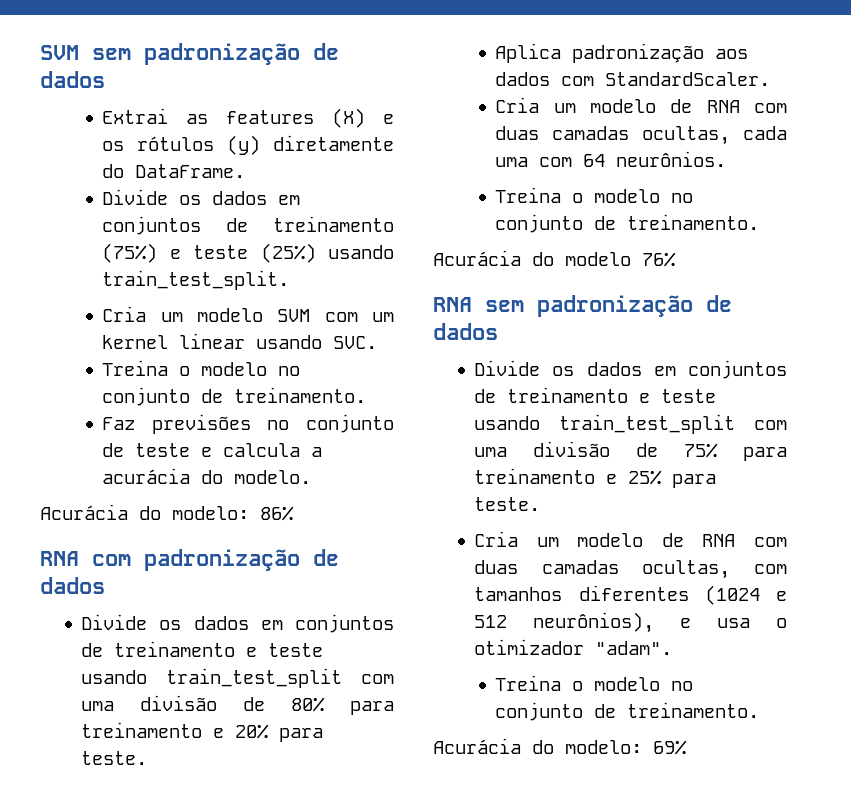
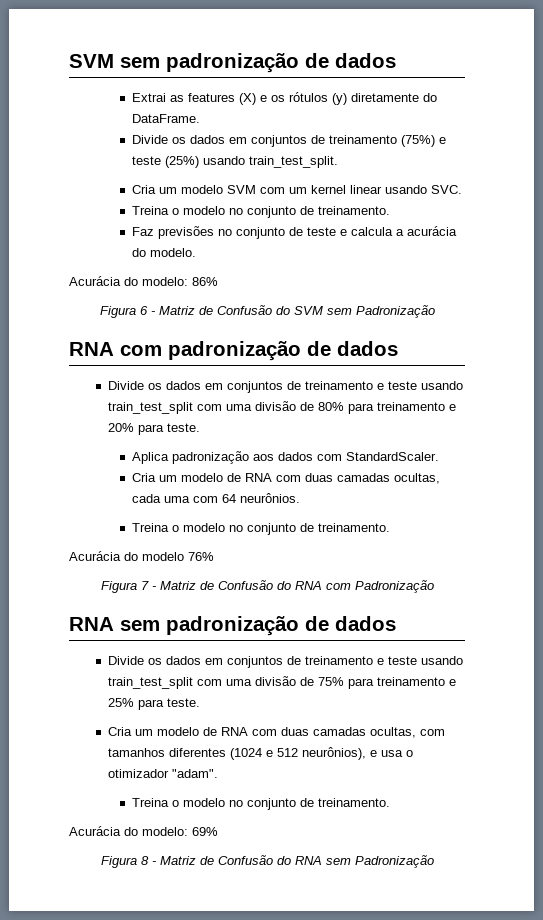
(294, 513) none -> [99,305,435,318] // Figura 6 - Matriz de Confusão do SVM sem Padronização
(676, 259) none -> [100,580,434,593] // Figura 7 - Matriz de Confusão do RNA com Padronização
(687, 747) none -> [100,855,434,868] // Figura 8 - Matriz de Confusão do RNA sem Padronização

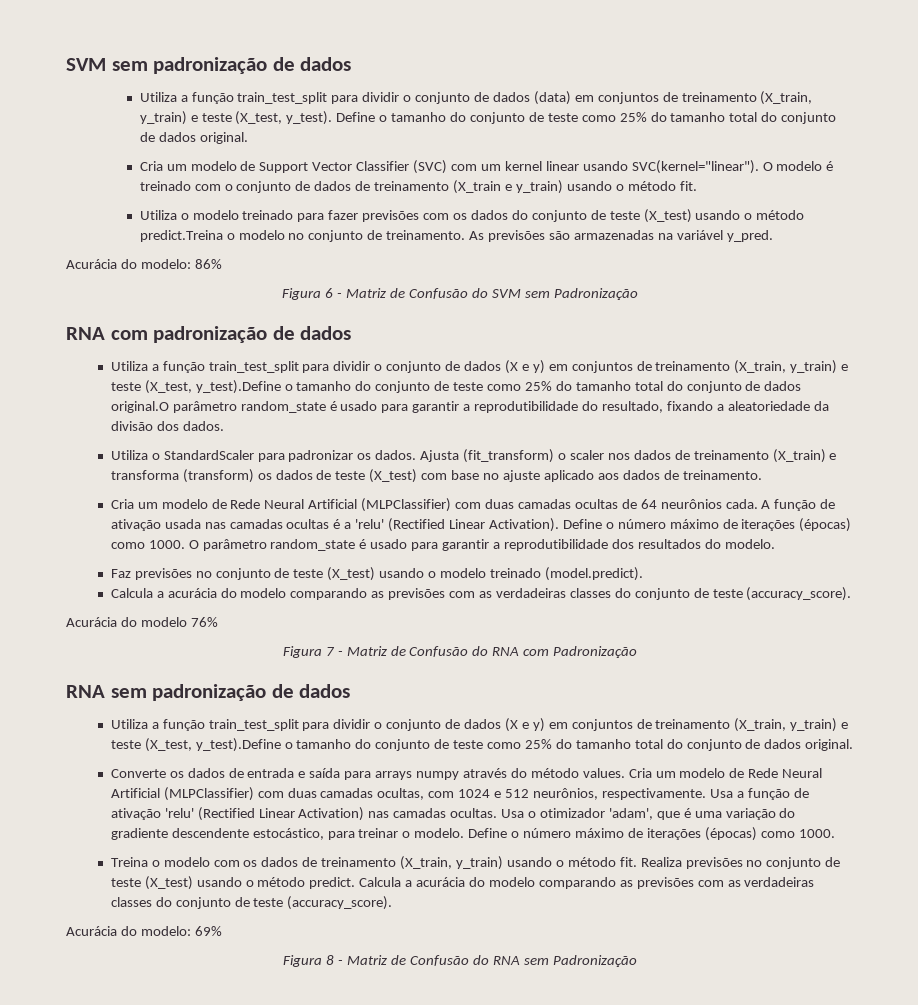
[132,92,438,105] [132,114,201,123] [132,135,447,147] [132,156,339,168] [132,185,257,194] Extrai as features (X) e os rótulos (y) diretamente do DataFrame. // Divide os dados em conjuntos de treinamento (75%) e teste (25%) usando train_test_split. // Cria um modelo SVM -> [139,91,813,105] [139,111,837,125] [139,132,248,144] [139,160,448,174] Utiliza a função train_test_split para dividir o conjunto de dados (data) em conjuntos de treinamento (X_train, y_train) e teste (X_test, y_test). Define o tamanho do conjunto de teste como 25% do tamanho total do conjunto de dados original. // Cria um modelo de Support Vector Classifier (SVC)
[431,185,463,194] [132,206,391,218] [132,226,458,239] [132,248,197,257] SVC. // Treina o modelo no conjunto de treinamento. // Faz previsões no conjunto de teste e calcula a acurácia do modelo. -> [631,160,834,174] [139,180,697,194] [139,209,805,223] [139,230,773,242] SVC(kernel="linear"). O modelo é treinado com o conjunto de dados de treinamento (X_train e y_train) usando o método fit. // Utiliza o modelo treinado para fazer previsões com os dados do conjunto de teste (X_test) usando o método predict.Treina o modelo no conjunto de treinamento. As previsões são armazenadas na variável y_pred.
[107,381,463,393] [107,401,456,414] [107,423,200,435] [132,451,440,464] [132,473,441,484] [132,493,301,503] [132,523,391,535] Divide os dados em conjuntos de treinamento e teste usando train_test_split com uma divisão de 80% para treinamento e 20% para teste. // Aplica padronização aos dados com StandardScaler. // Cria um modelo de RNA com duas camadas ocultas, cada uma com 64 neurônios. // Treina o modelo no conjunto de treinamento. -> [110,360,849,374] [110,380,802,394] [110,401,829,413] [110,421,224,431] [110,449,837,463] [110,469,762,483] [110,498,836,512] [110,518,852,532] [110,539,775,551] [110,567,643,581] [110,587,852,601] Utiliza a função train_test_split para dividir o conjunto de dados (X e y) em conjuntos de treinamento (X_train, y_train) e teste (X_test, y_test).Define o tamanho do conjunto de teste como 25% do tamanho total do conjunto de dados original.O parâmetro random_state é usado para garantir a reprodutibilidade do resultado, fixando a aleatoriedade da divisão dos dados. // Utiliza o StandardScaler para padronizar os dados. Ajusta (fit_transform) o scaler nos dados de treinamento (X_train) e transforma (transform) os dados de teste (X_test) com base no ajuste aplicado aos dados de treinamento. // Cria um modelo de Rede Neural Artificial (MLPClassifier) com duas camadas ocultas de 64 neurônios cada. A função de ativação usada nas camadas ocultas é a 'relu' (Rectified Linear Activation). Define o número máximo de iterações (épocas) como 1000. O parâmetro random_state é usado para garantir a reprodutibilidade dos resultados do modelo. // Faz previsões no conjunto de teste (X_test) usando o modelo treinado (model.predict). // Calcula a acurácia do modelo comparando as previsões com as verdadeiras classes do conjunto de teste (accuracy_score).
[107,656,463,668] [107,676,456,689] [107,698,200,710] [107,727,248,736] Divide os dados em conjuntos de treinamento e teste usando train_test_split com uma divisão de 75% para treinamento e 25% para teste. // Cria um modelo de RNA -> [110,718,849,732] [110,738,854,752] [110,768,823,780] [110,787,254,801] Utiliza a função train_test_split para dividir o conjunto de dados (X e y) em conjuntos de treinamento (X_train, y_train) e teste (X_test, y_test).Define o tamanho do conjunto de teste como 25% do tamanho total do conjunto de dados original. // Converte os dados de entrada e saída para arrays numpy através do método values. Cria um modelo de Rede Neural Artificial (MLPClassifier)
[107,747,413,760] [107,769,218,778] [132,798,391,810] tamanhos diferentes (1024 e 512 neurônios), e usa o otimizador "adam". // Treina o modelo no conjunto de treinamento. -> [458,788,809,800] [110,807,796,821] [110,827,835,841] [110,856,841,870] [110,876,815,890] [110,896,393,910] 1024 e 512 neurônios, respectivamente. Usa a função de ativação 'relu' (Rectified Linear Activation) nas camadas ocultas. Usa o otimizador 'adam', que é uma variação do gradiente descendente estocástico, para treinar o modelo. Define o número máximo de iterações (épocas) como 1000. // Treina o modelo com os dados de treinamento (X_train, y_train) usando o método fit. Realiza previsões no conjunto de teste (X_test) usando o método predict. Calcula a acurácia do modelo comparando as previsões com as verdadeiras classes do conjunto de teste (accuracy_score).

